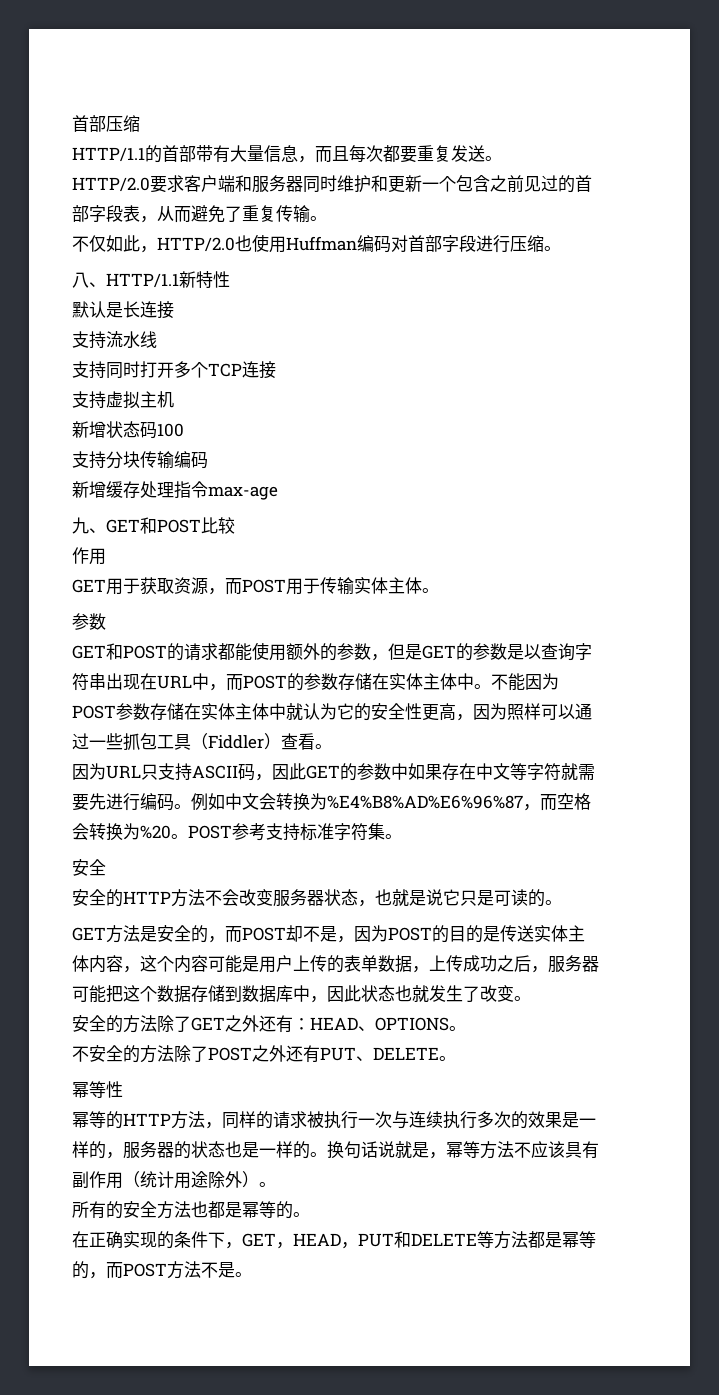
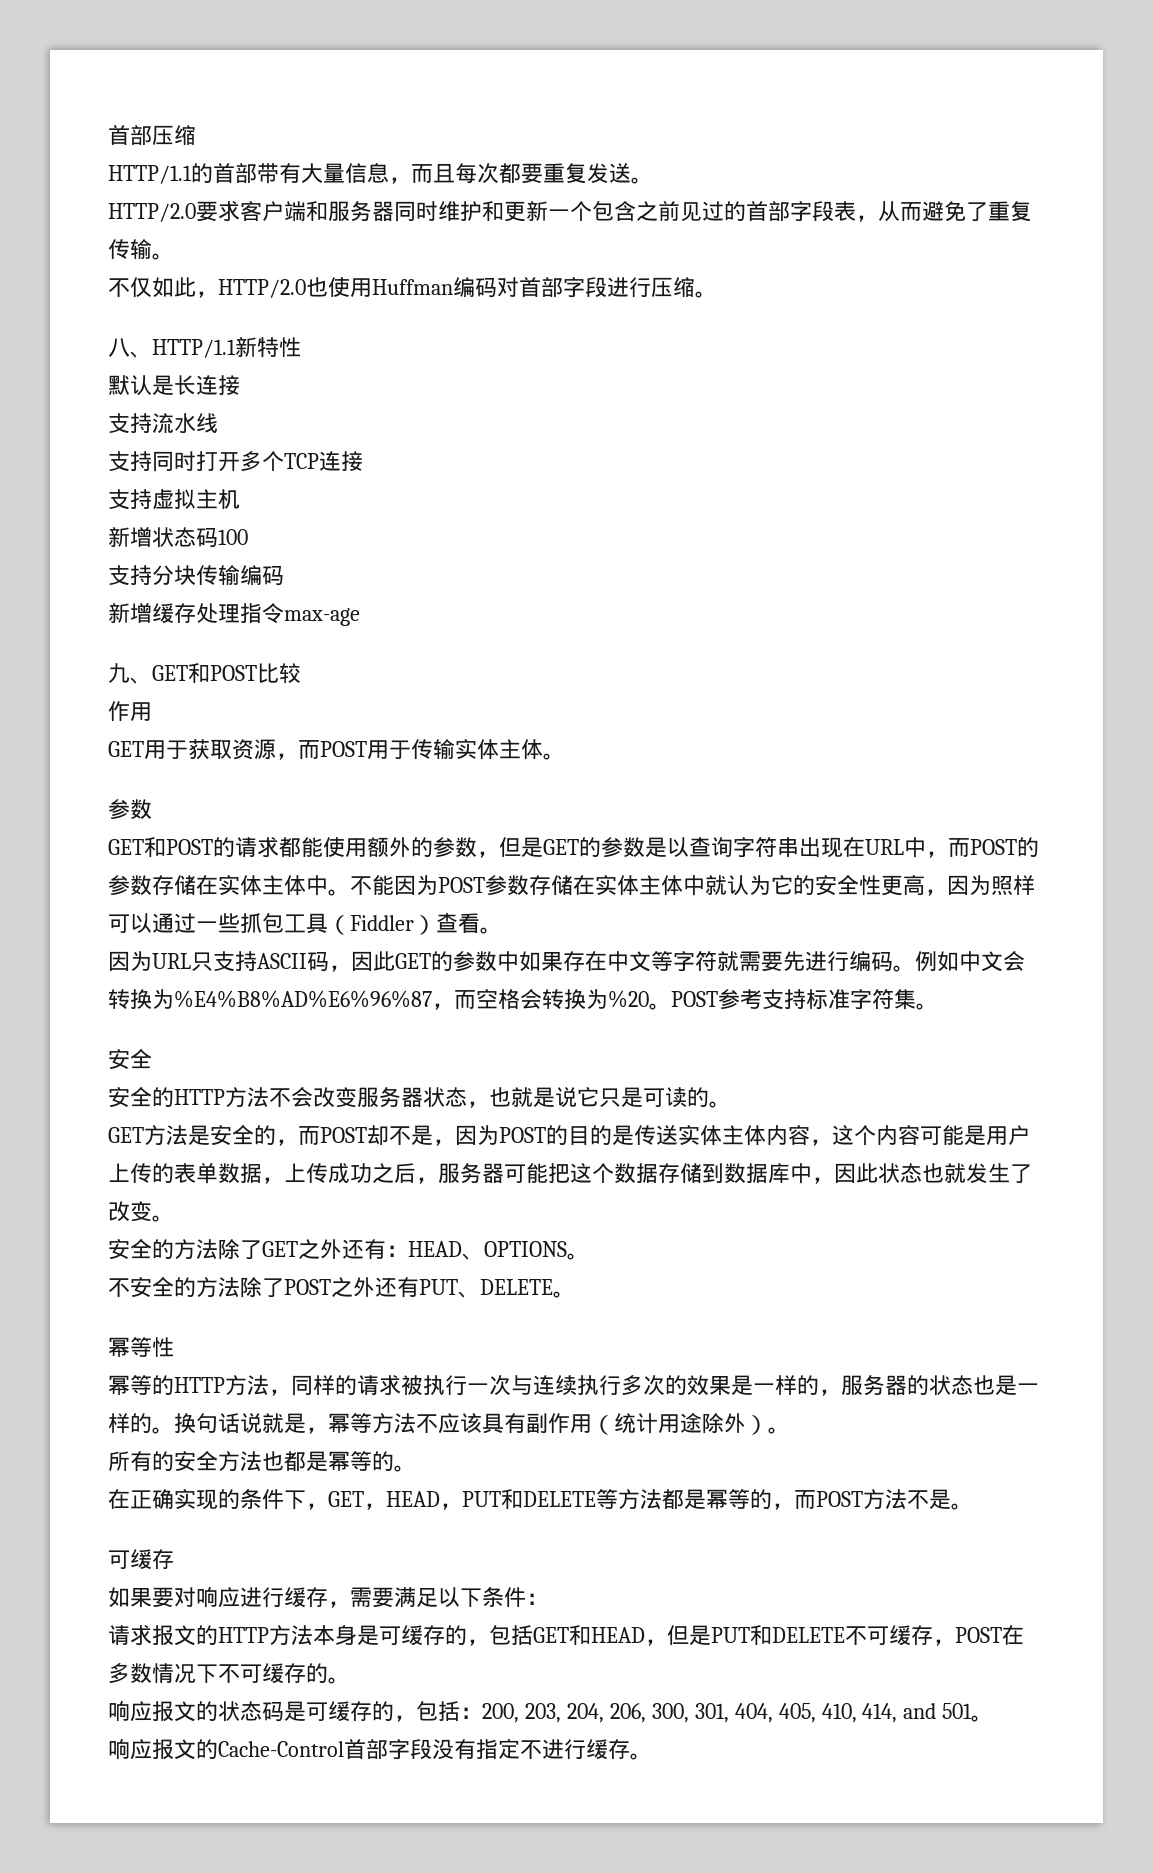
(252, 1274) none -> [108,1549,174,1570] [108,1586,548,1608] [108,1625,1024,1646] [108,1663,350,1684] [108,1700,994,1723] [108,1738,652,1760] // 可缓存 // 如果要对响应进行缓存，需要满足以下条件： // 请求报文的HTTP方法本身是可缓存的，包括GET和HEAD，但是PUT和DELETE不可缓存，POST在多数情况下不可缓存的。 // 响应报文的状态码是可缓存的，包括：200, 203, 204, 206, 300, 301, 404, 405, 410, 414, and 501。 // 响应报文的Cache-Control首部字段没有指定不进行缓存。

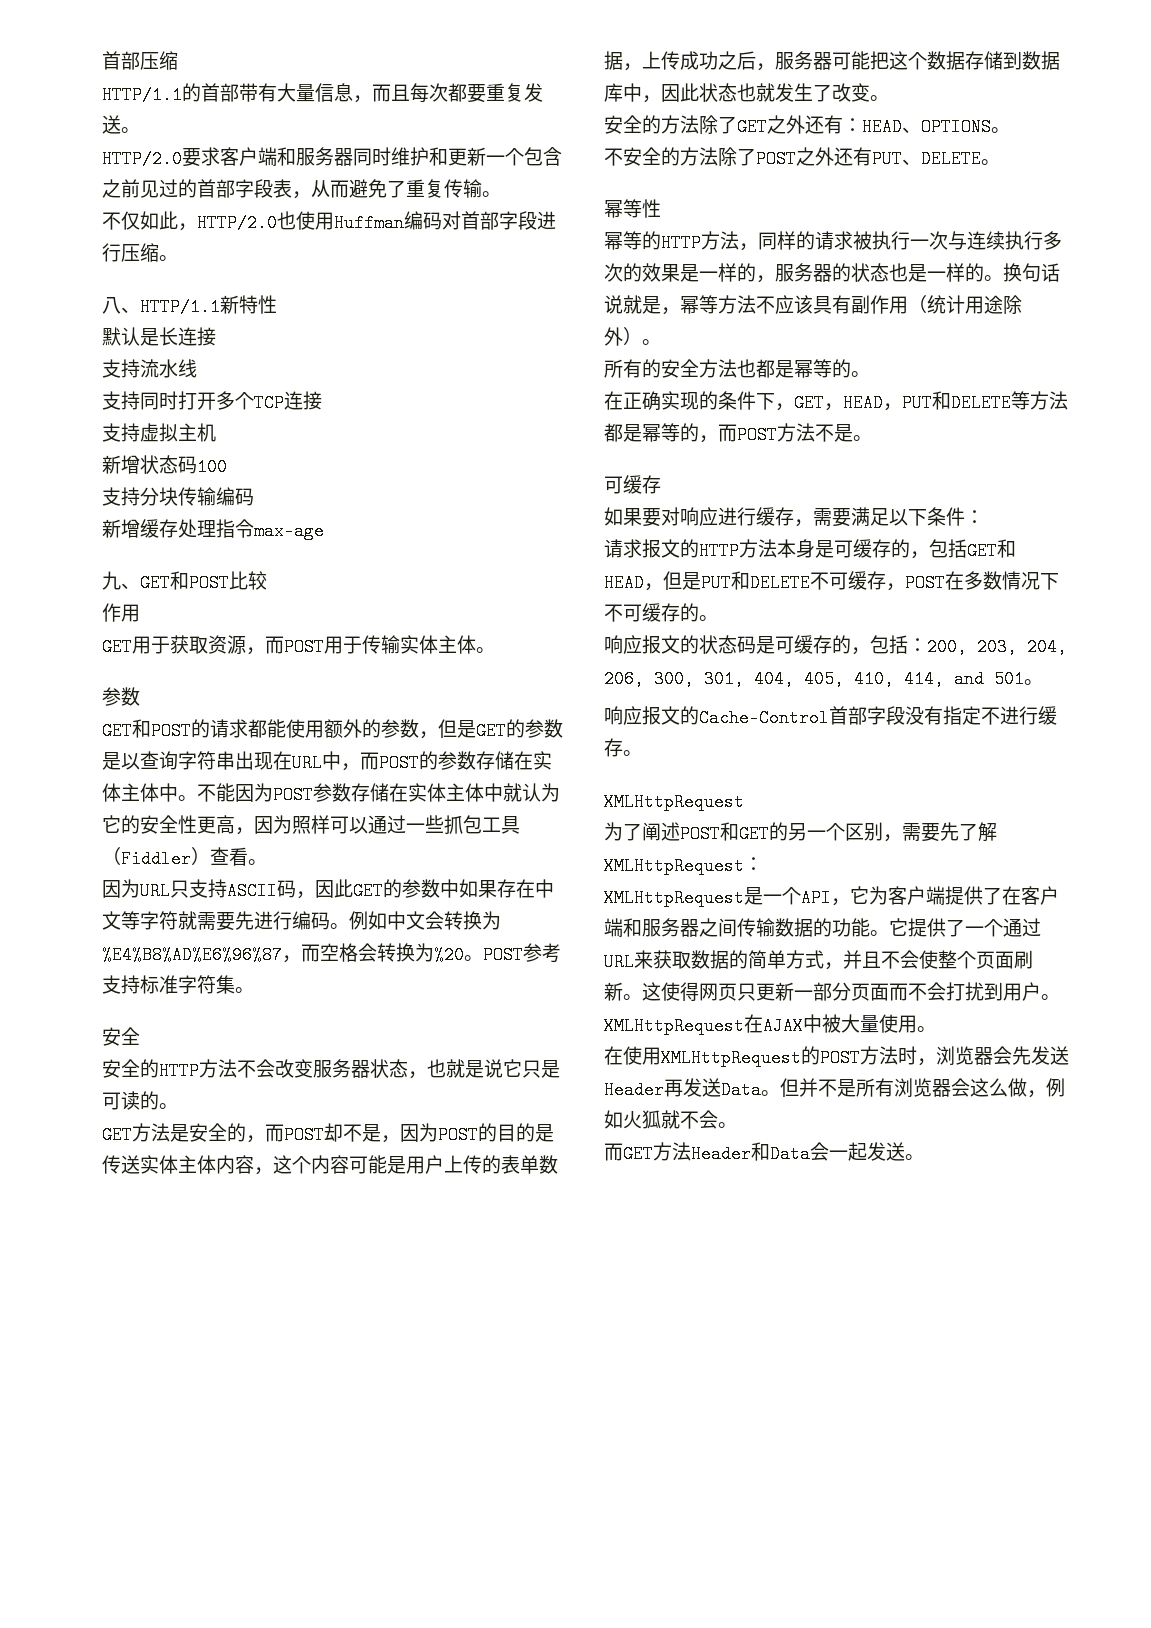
(652, 1756) none -> [604,793,744,811] [604,822,997,843] [604,857,763,875] [604,886,1059,907] [604,918,1041,937] [604,950,1033,971] [604,982,1060,1001] [604,1014,936,1035] [604,1046,1069,1067] [604,1078,1065,1099] [604,1110,737,1129] [604,1142,924,1163] // XMLHttpRequest // 为了阐述POST和GET的另一个区别，需要先了解XMLHttpRequest： // XMLHttpRequest是一个API，它为客户端提供了在客户端和服务器之间传输数据的功能。它提供了一个通过URL来获取数据的简单方式，并且不会使整个页面刷新。这使得网页只更新一部分页面而不会打扰到用户。XMLHttpRequest在AJAX中被大量使用。 // 在使用XMLHttpRequest的POST方法时，浏览器会先发送Header再发送Data。但并不是所有浏览器会这么做，例如火狐就不会。 // 而GET方法Header和Data会一起发送。

